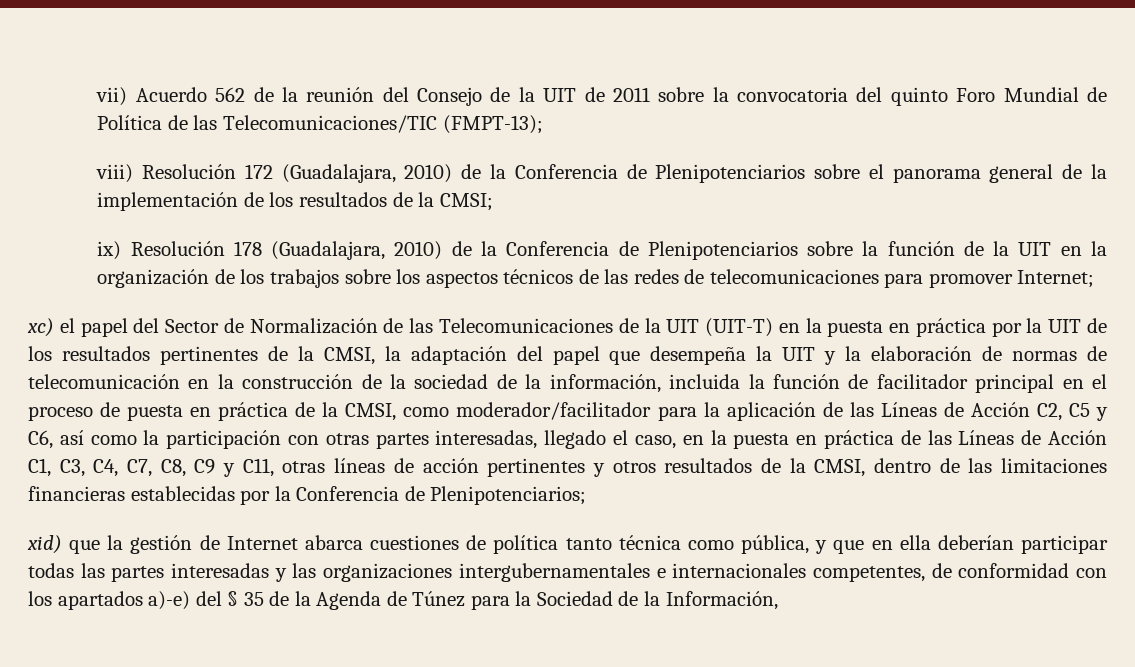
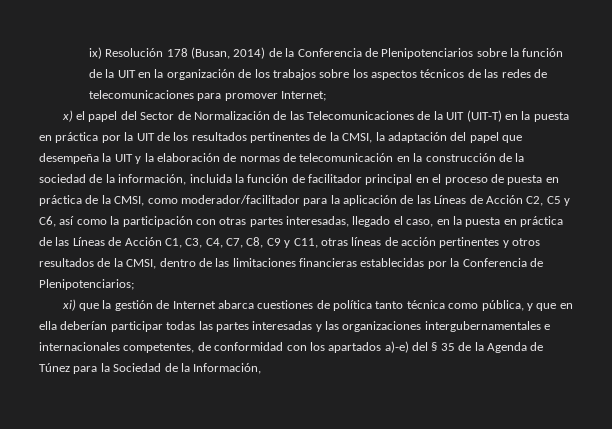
[96,87,1107,106] [97,115,543,134] [96,164,1108,183] [97,192,493,211] vii) Acuerdo 562 de la reunión del Consejo de la UIT de 2011 sobre la convocatoria del quinto Foro Mundial de Política de las Telecomunicaciones/TIC (FMPT-13); // viii) Resolución 172 (Guadalajara, 2010) de la Conferencia de Plenipotenciarios sobre el panorama general de la implementación de los resultados de la CMSI; // -> (88, 53) none
[271,241,443,260] (Guadalajara, 2010) -> [190,47,266,59] (Busan, 2014)
[27,318,54,337] xc) -> [61,110,73,122] x)
[27,535,62,554] xid) -> [61,299,76,311] xi)

